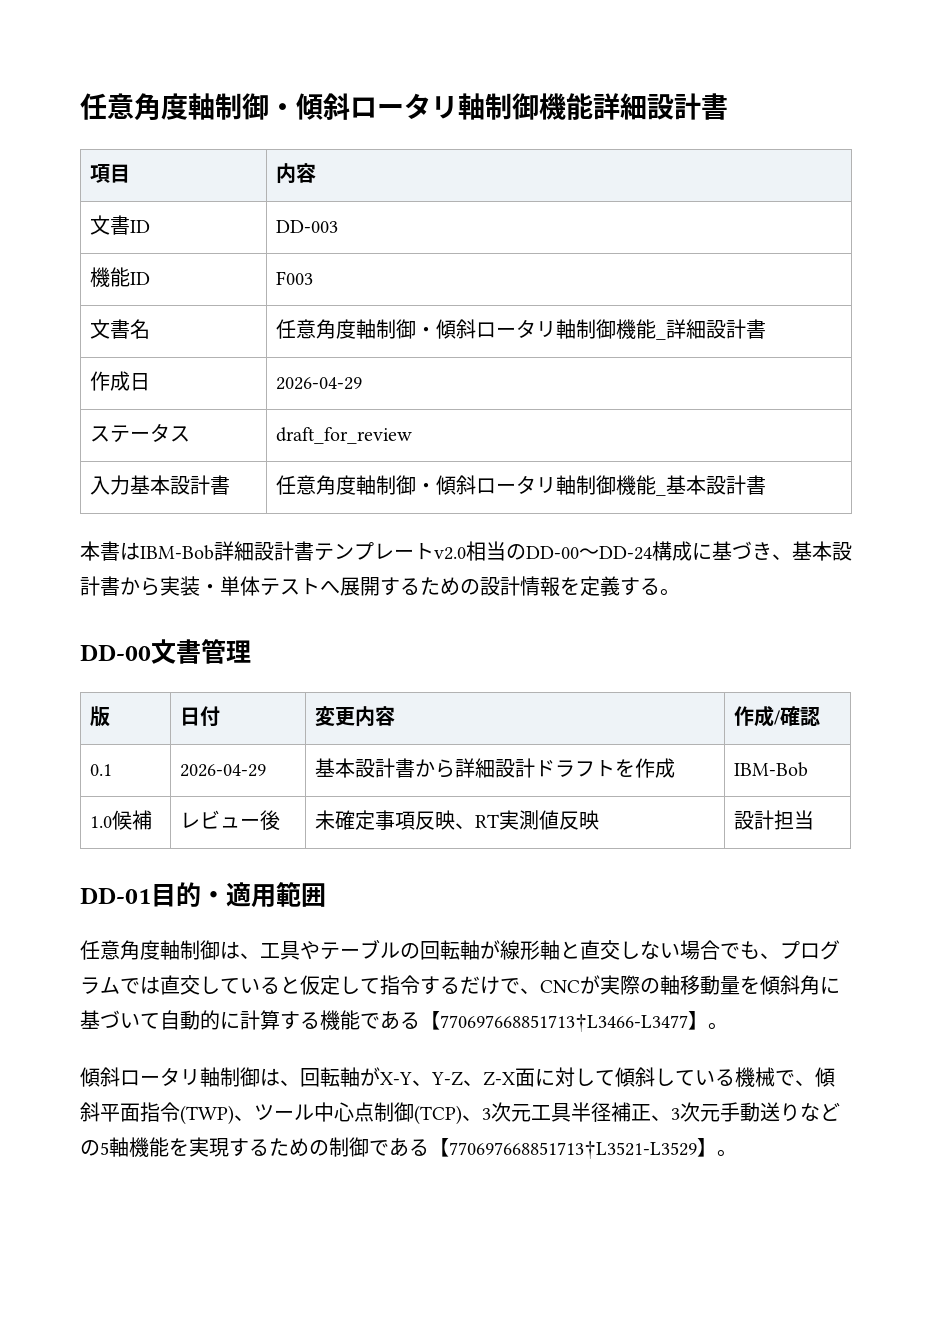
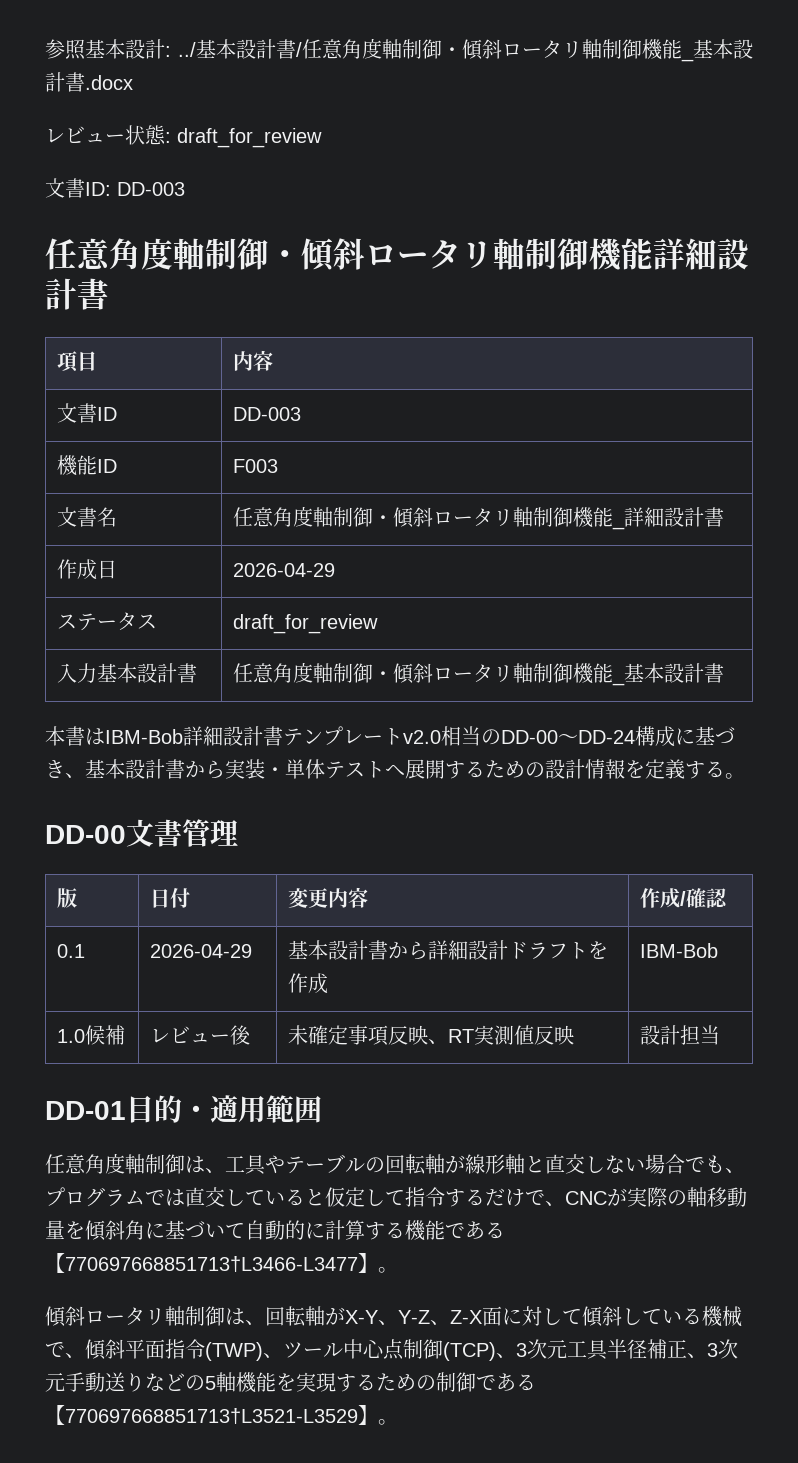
(80, 106) none -> [45,38,753,62] [45,72,133,92] [45,125,322,148] [45,178,185,198] 参照基本設計: ../基本設計書/任意角度軸制御・傾斜ロータリ軸制御機能_基本設計書.docx // レビュー状態: draft_for_review // 文書ID: DD-003 //

